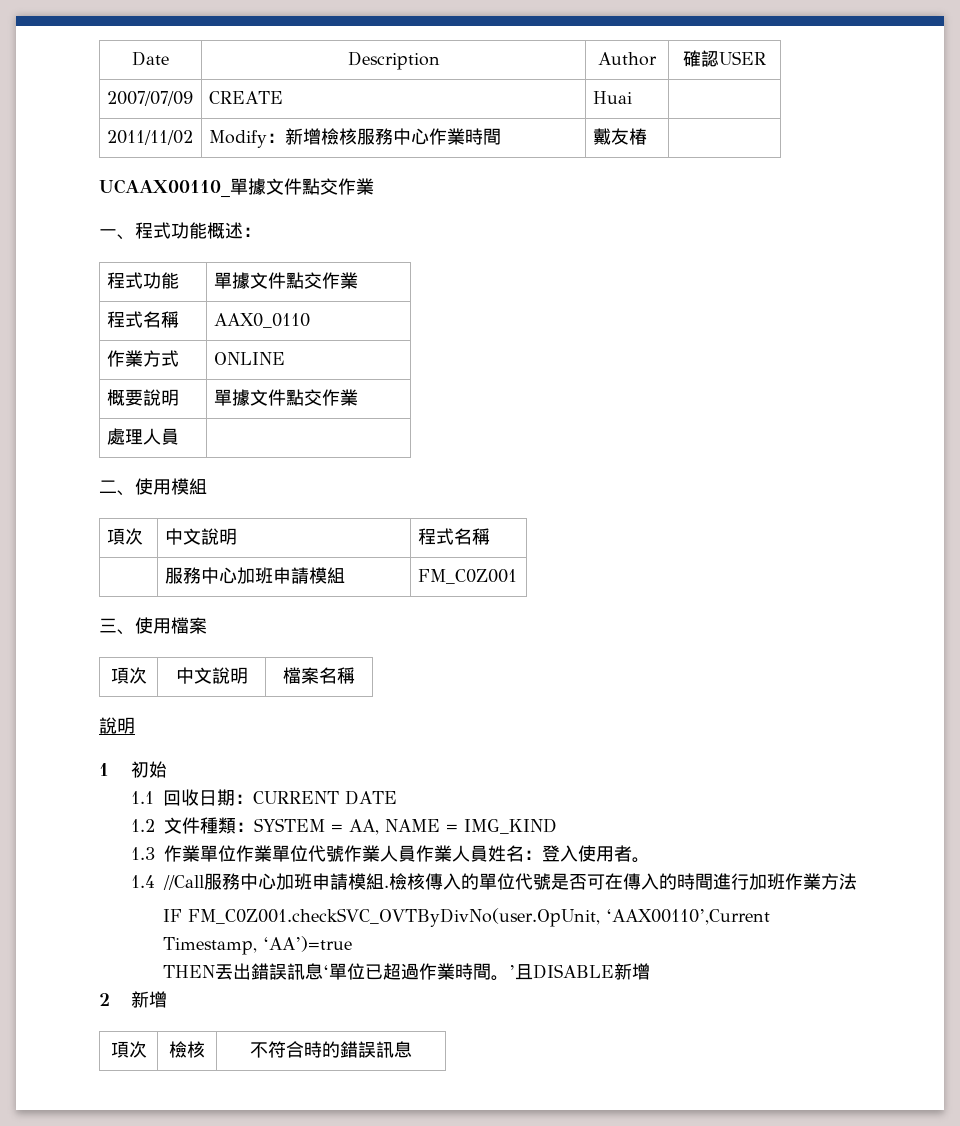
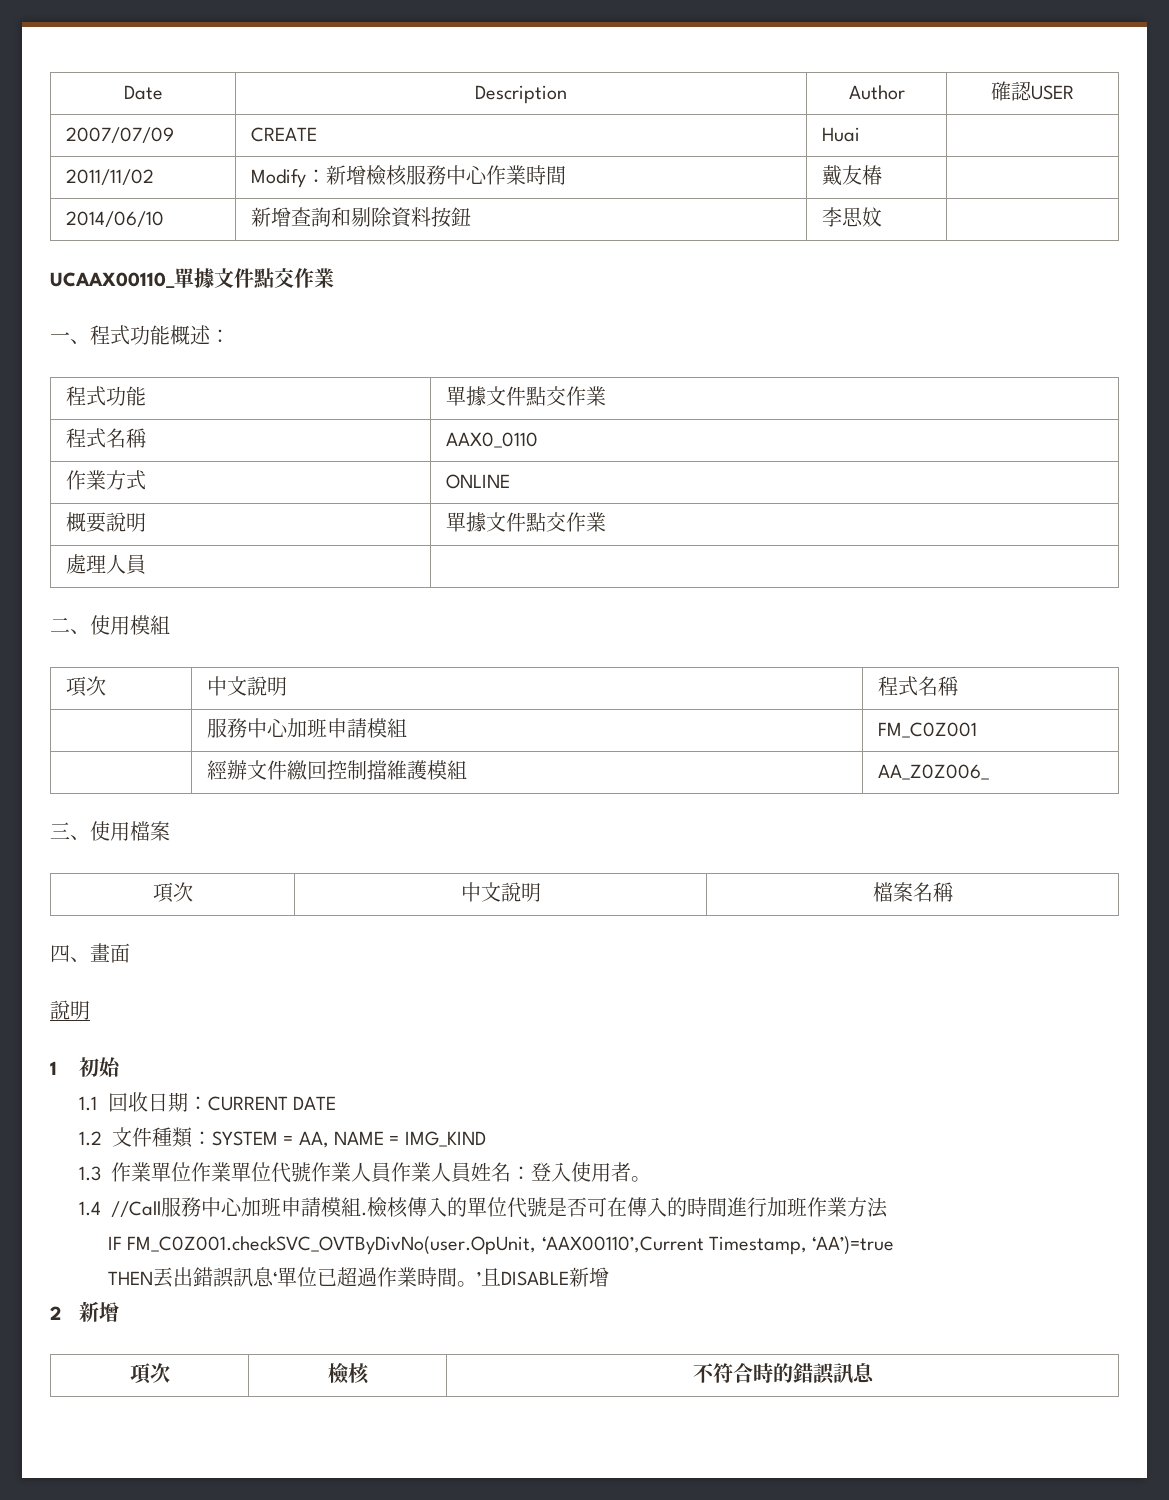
(647, 136) none -> [65,211,164,227] [250,207,471,228] [821,207,882,227] // 2014/06/10 | 新增查詢和剔除資料按鈕 | 李思妏 |
(517, 576) none -> [206,760,467,780] [877,764,989,780] // | 經辦文件繳回控制擋維護模組 | AA_Z0Z006_
(355, 675) none -> [50,943,130,963] // 四、畫面

